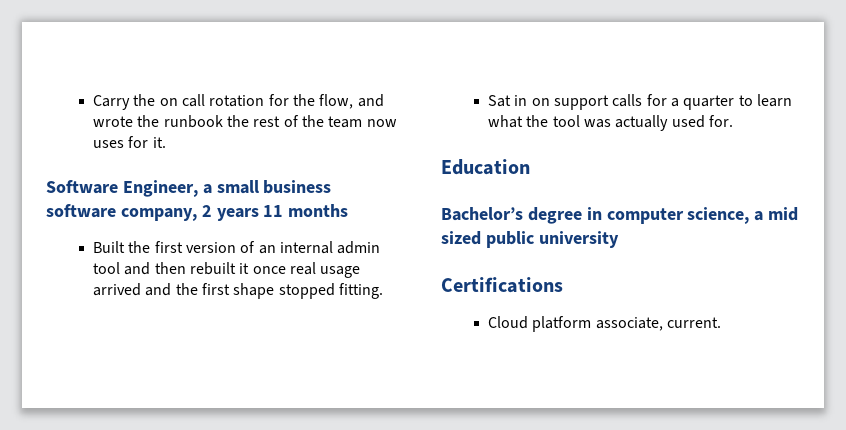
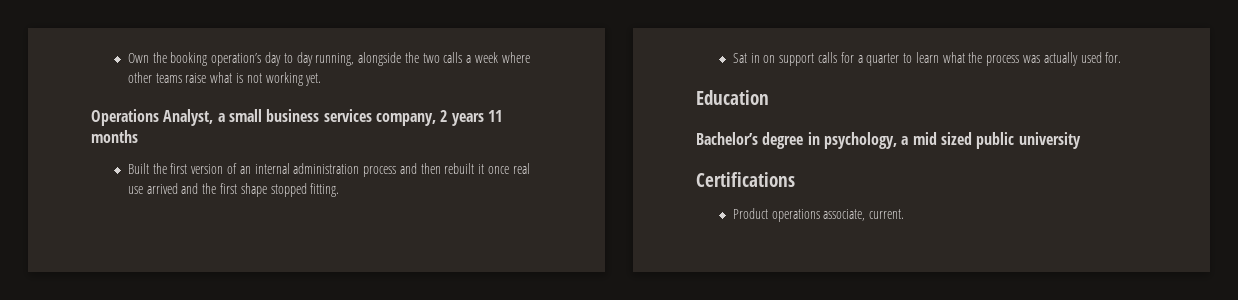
[92,94,384,110] [92,115,397,128] [92,136,166,148] [46,180,198,197] Carry the on call rotation for the flow, and wrote the runbook the rest of the team now uses for it. // Software Engineer, -> [127,52,530,66] [127,72,322,86] [91,109,214,126] Own the booking operation’s day to day running, alongside the two calls a week where other teams raise what is not working yet. // Operations Analyst,
[46,204,116,218] software -> [323,109,372,122] services
[337,241,381,254] [92,262,120,274] admin tool -> [293,163,397,177] administration process
[320,266,361,278] usage -> [127,186,143,194] use
[552,115,580,127] tool -> [986,55,1020,66] process
[606,207,750,224] computer science, -> [823,132,897,149] psychology,
[487,316,592,332] Cloud platform -> [732,208,820,222] Product operations

